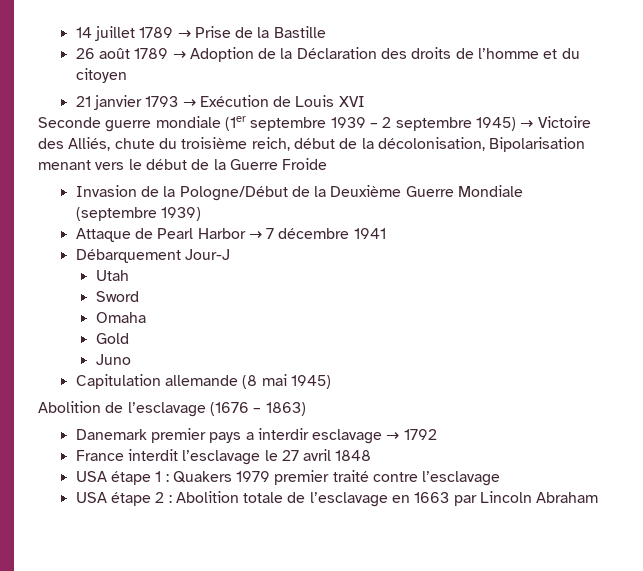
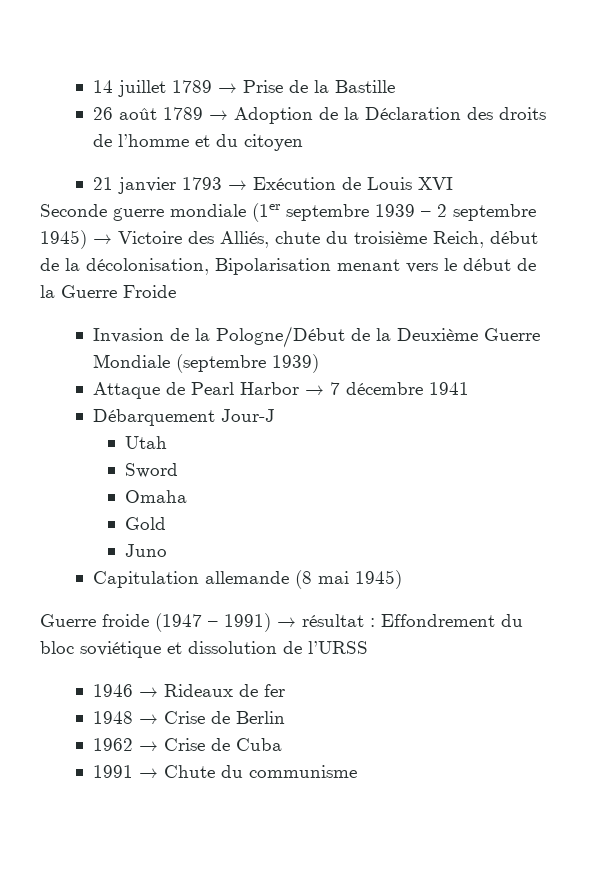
[251,137,290,151] reich, -> [433,231,484,248] Reich,
[38,401,306,417] [75,428,437,444] [75,449,372,465] [75,470,501,486] [75,491,599,507] Abolition de l’esclavage (1676 – 1863) // Danemark premier pays a interdir esclavage → 1792 // France interdit l’esclavage le 27 avril 1848 // USA étape 1 : Quakers 1979 premier traité contre l’esclavage // USA étape 2 : Abolition totale de l’esclavage en 1663 par Lincoln Abraham -> [40,613,523,632] [40,641,368,658] [93,684,286,697] [93,711,286,724] [93,738,283,751] [93,765,358,778] Guerre froide (1947 – 1991) → résultat : Effondrement du bloc soviétique et dissolution de l’URSS // 1946 → Rideaux de fer // 1948 → Crise de Berlin // 1962 → Crise de Cuba // 1991 → Chute du communisme

